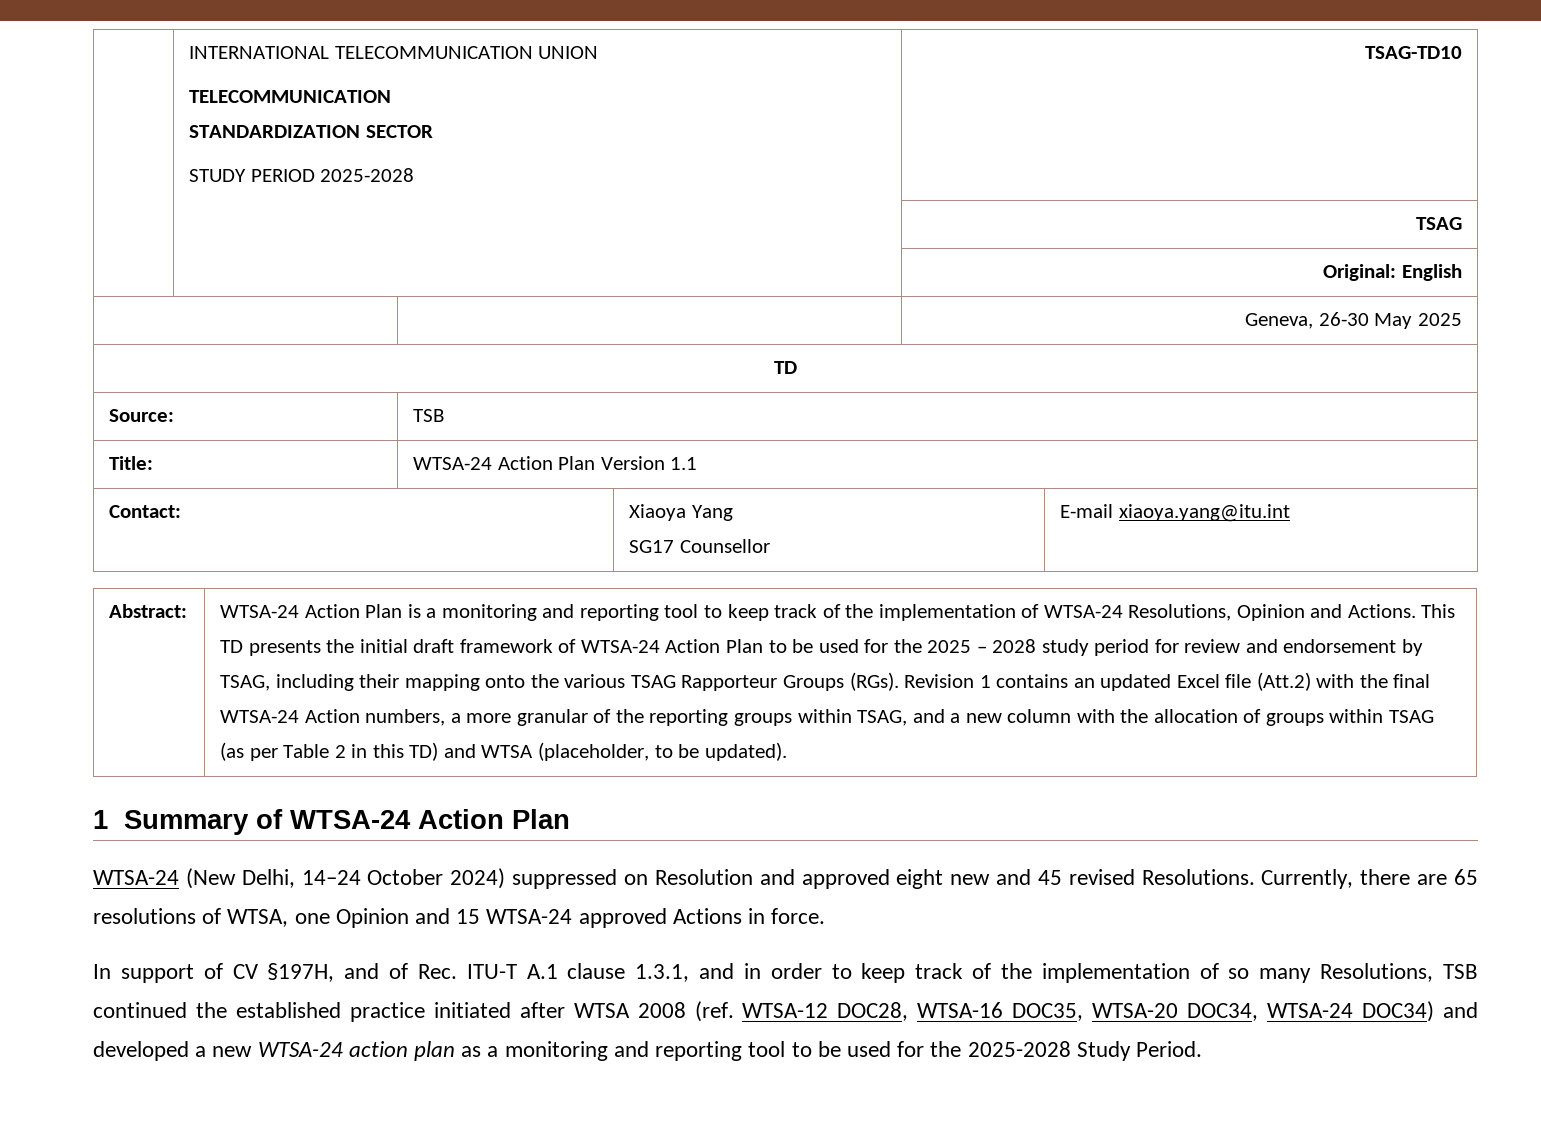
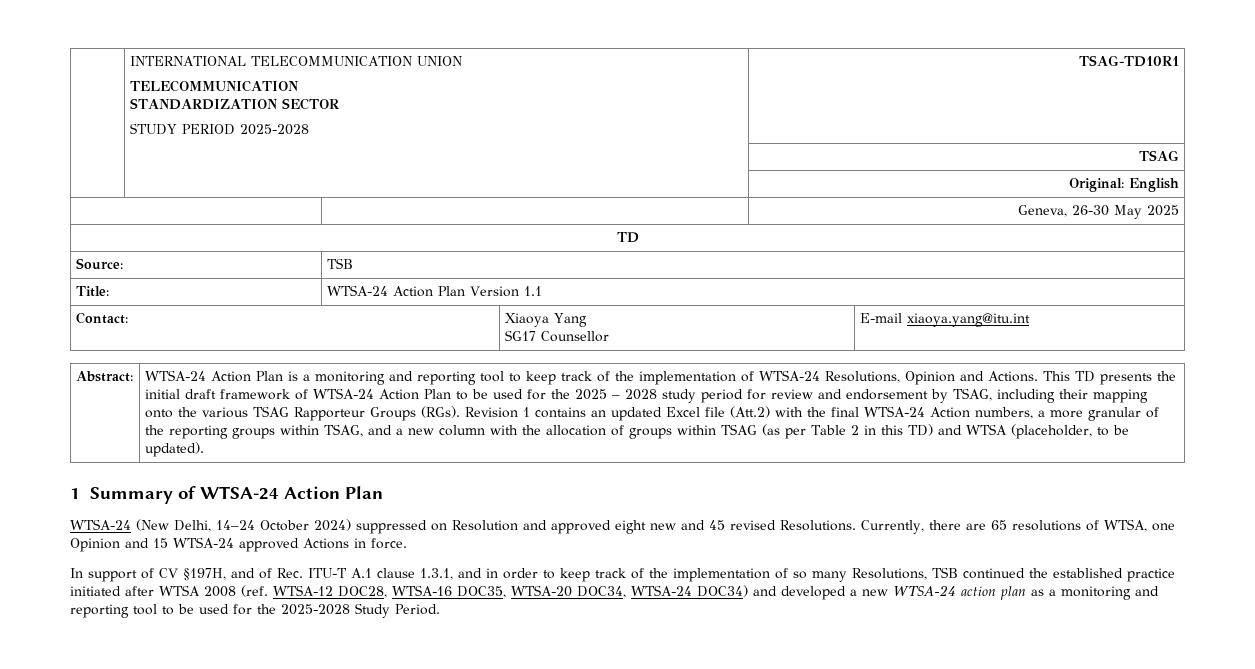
[1364,46,1462,59] TSAG-TD10 -> [1079,55,1180,67] TSAG-TD10R1

